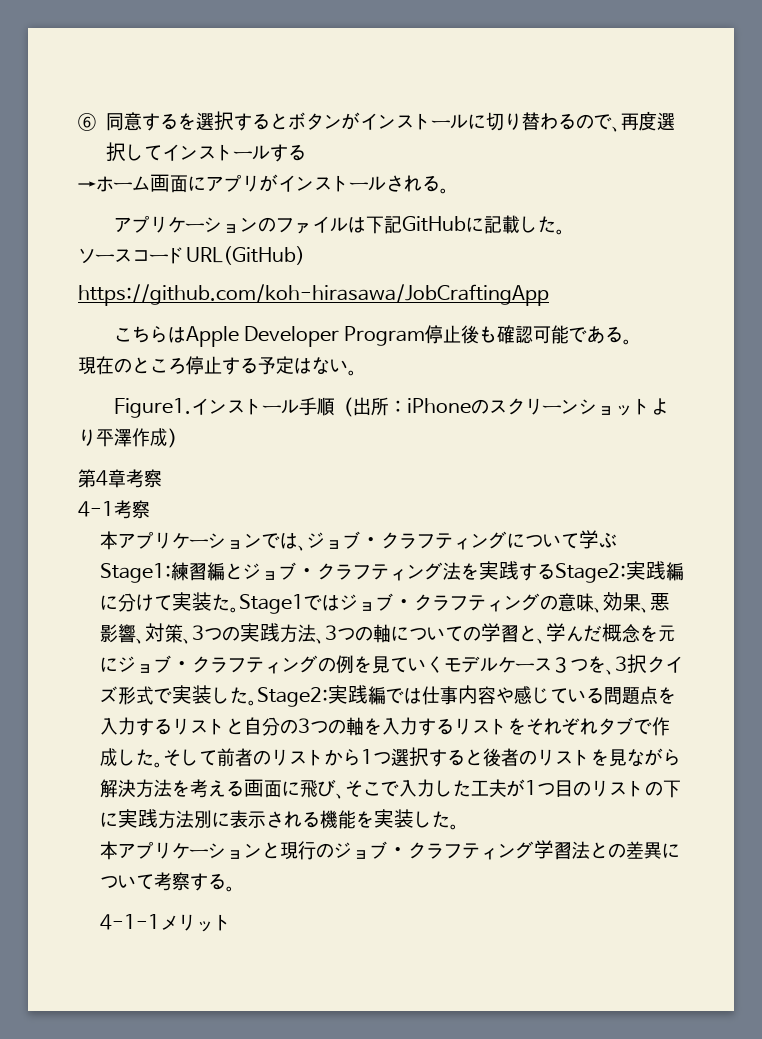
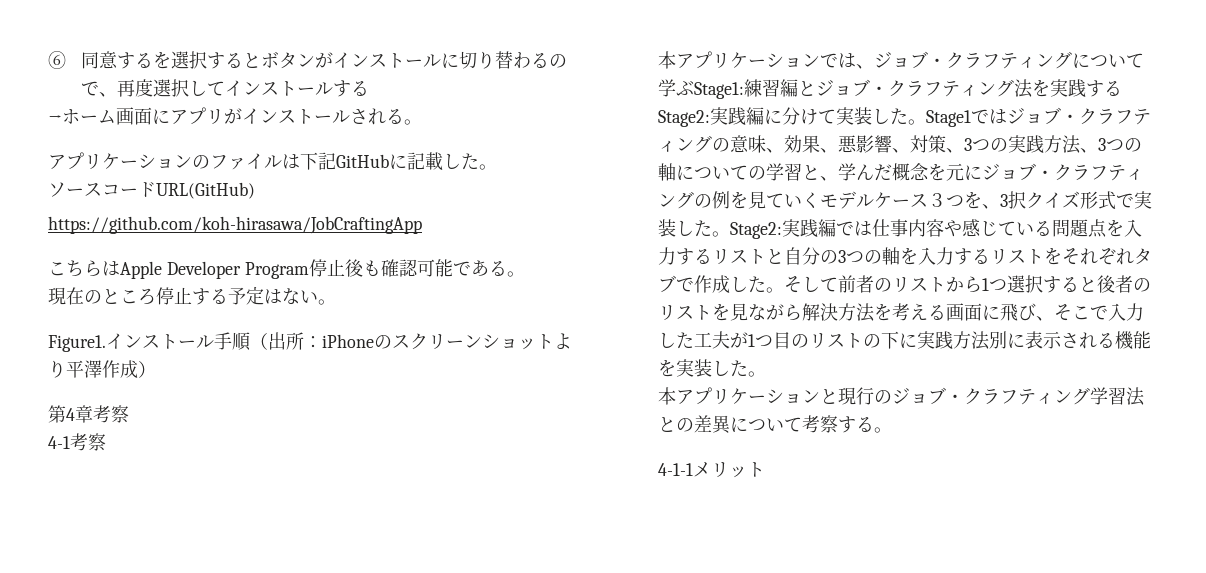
(212, 601) none -> [872,108,891,124] し

